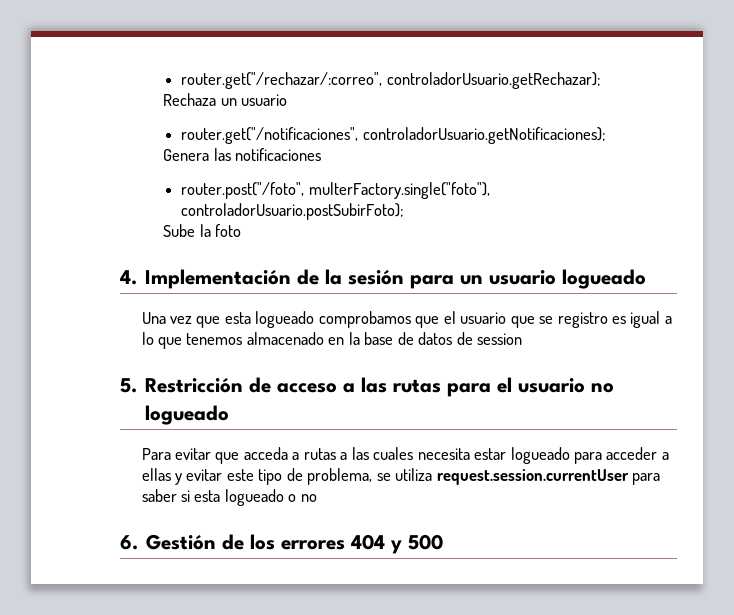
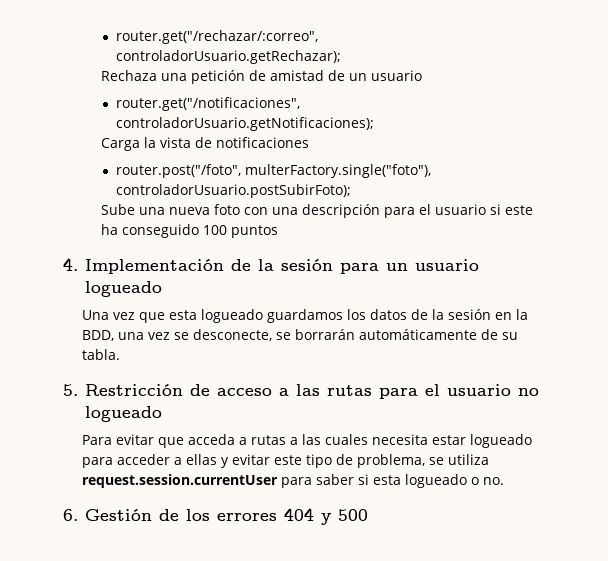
(217, 99) none -> [160,70,345,84] una petición de amistad de
[163,148,231,161] Genera las -> [100,137,212,151] Carga la vista de
[199,224,211,237] la -> [138,207,210,215] una nueva
(241, 230) none -> [243,204,533,218] [100,224,278,238] con una descripción para el usuario si este ha conseguido 100 puntos
[318,311,672,328] [141,332,523,349] comprobamos que el usuario que se registro es igual a lo que tenemos almacenado en la base de datos de session -> [266,309,528,323] [81,329,518,341] [81,349,120,360] guardamos los datos de la sesión en la BDD, una vez se desconecte, se borrarán automáticamente de su tabla.
[300,494,317,502] no -> [482,477,504,485] no.

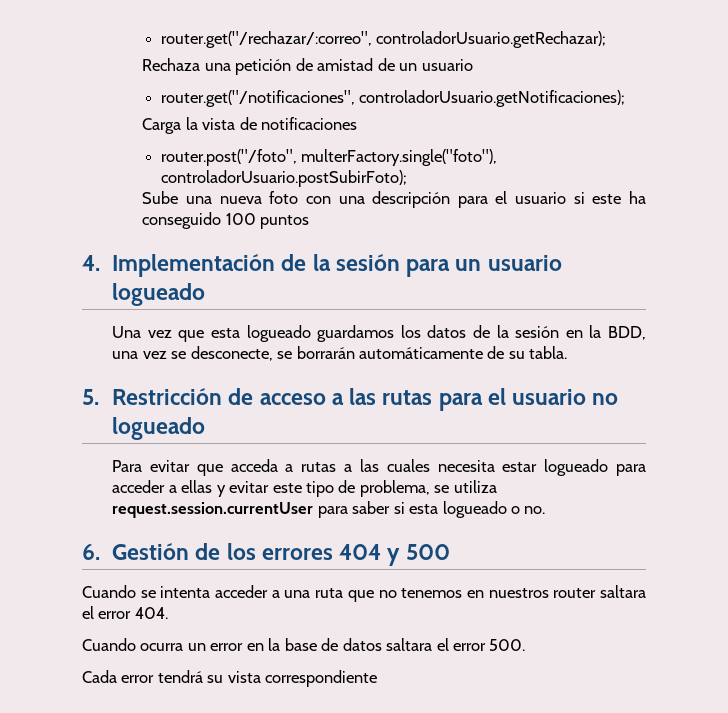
(368, 515) none -> [82,585,646,602] [82,606,168,619] [82,638,526,651] [82,670,378,687] // Cuando se intenta acceder a una ruta que no tenemos en nuestros router saltara el error 404. // Cuando ocurra un error en la base de datos saltara el error 500. // Cada error tendrá su vista correspondiente

